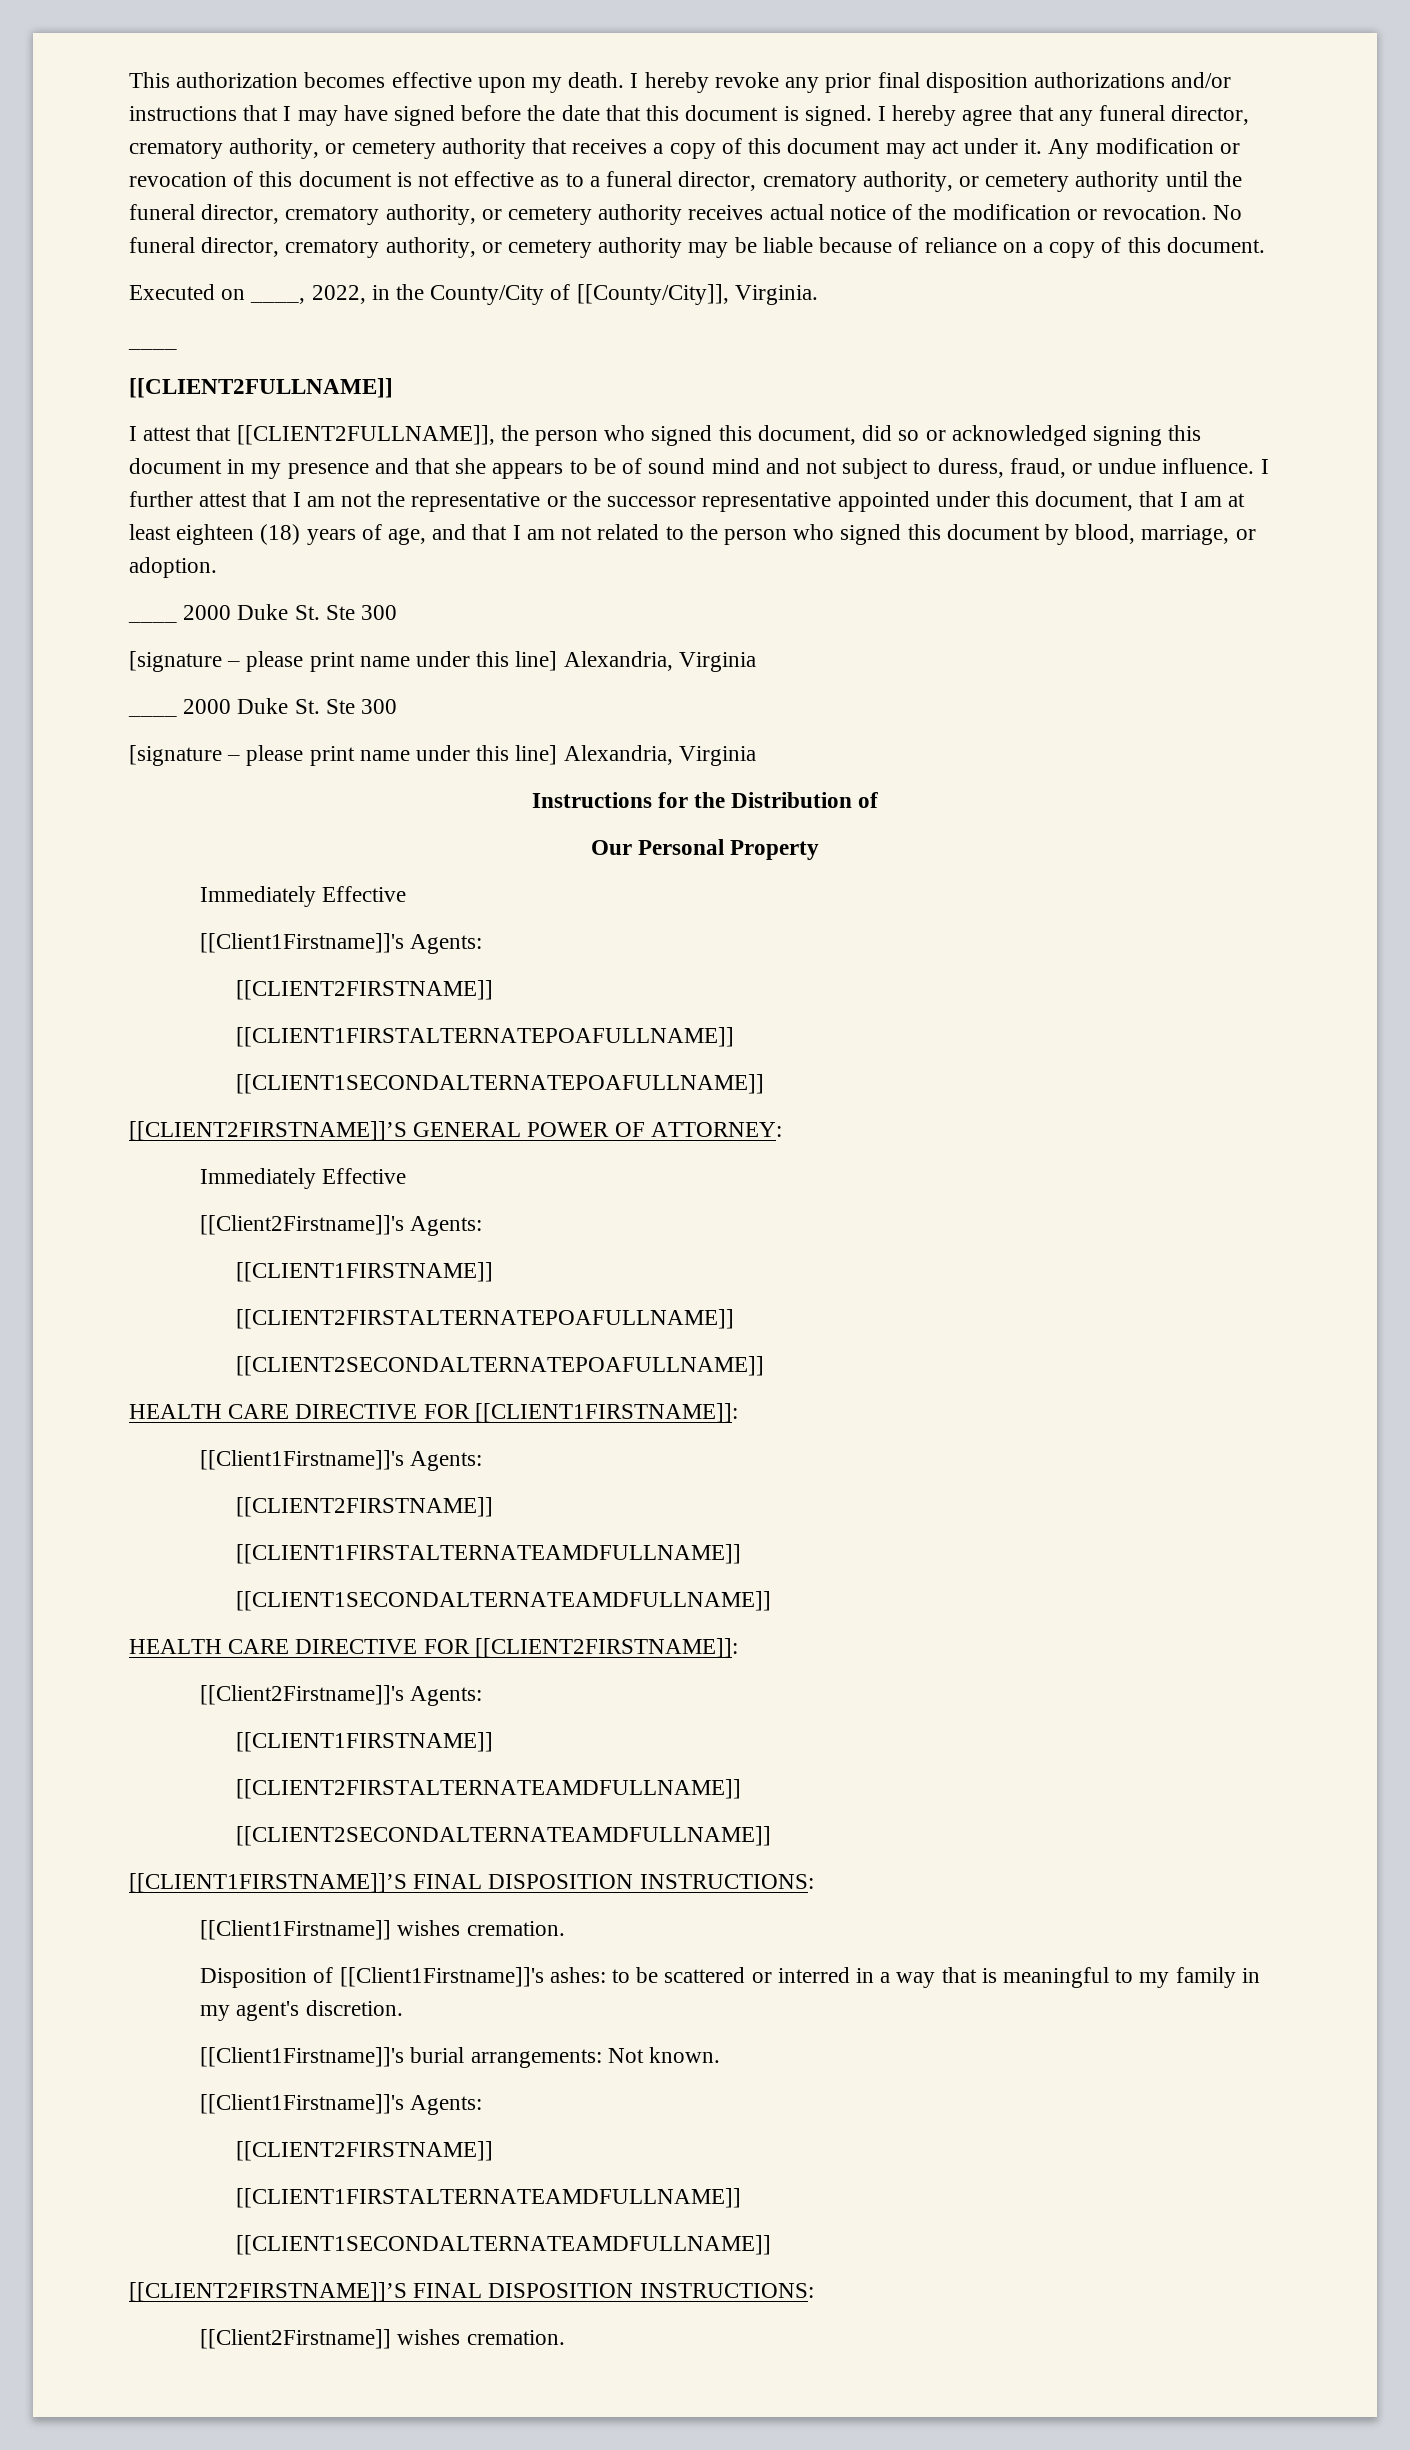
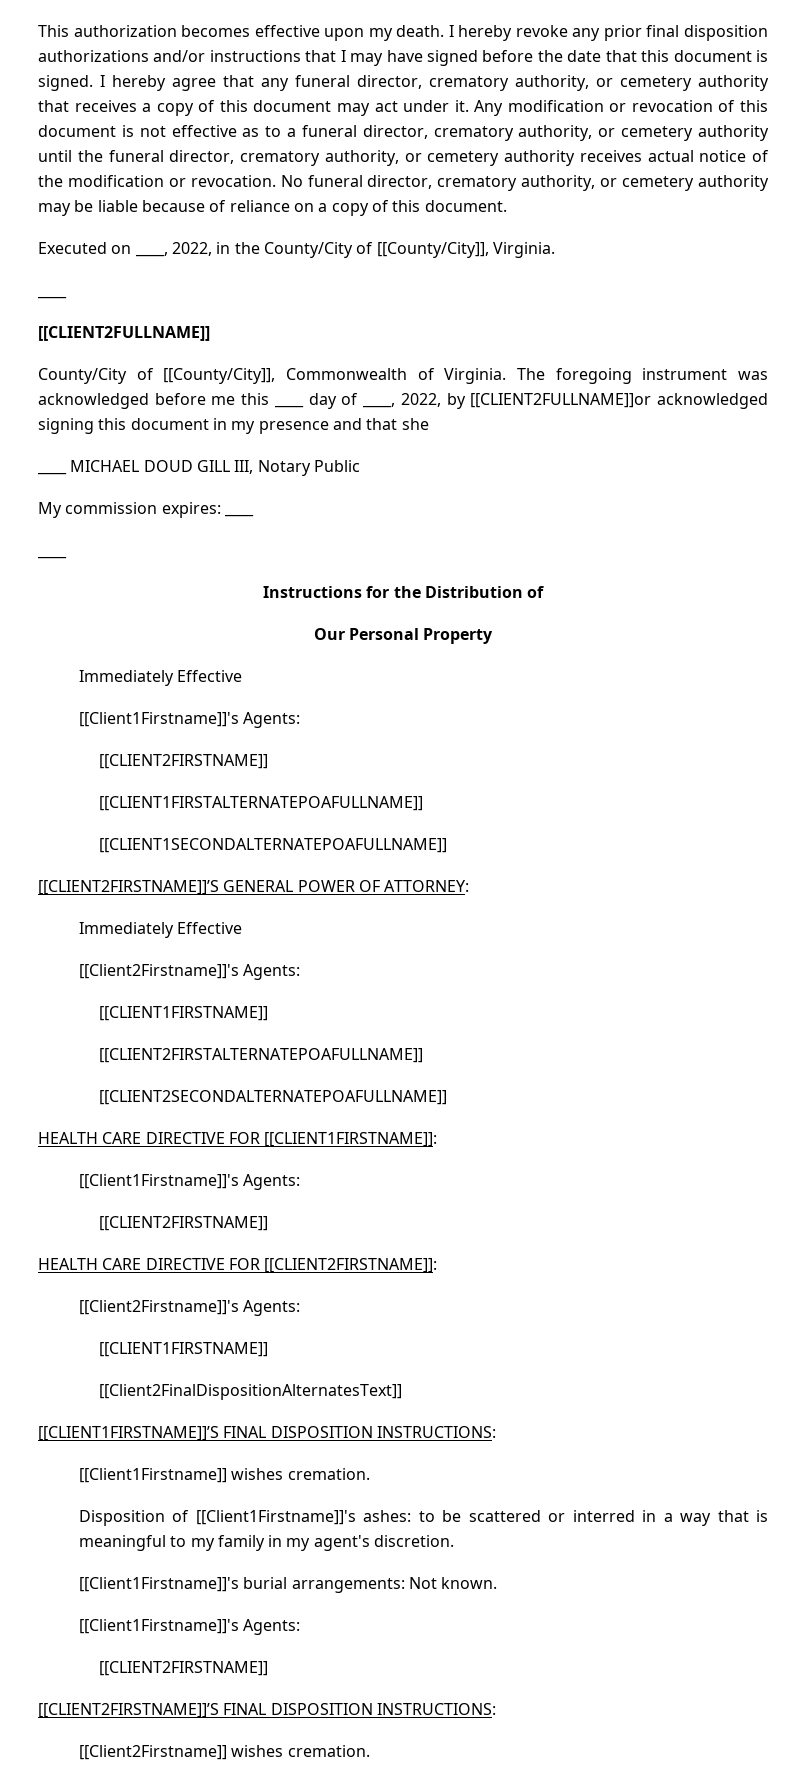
[129,425,946,446] I attest that [[CLIENT2FULLNAME]], the person who signed this document, did so or -> [38,368,768,384] [38,393,270,409] [273,393,652,409] County/City of [[County/City]], Commonwealth of Virginia. The foregoing instrument was acknowledged before me this ____ day of ____, 2022, by [[CLIENT2FULLNAME]]or
[492,458,1269,479] [129,491,1245,512] [129,524,1256,545] [129,557,217,578] [128,620,177,623] [183,604,398,620] [129,651,756,672] [128,714,177,717] [183,698,398,714] [129,745,756,766] appears to be of sound mind and not subject to duress, fraud, or undue influence. I further attest that I am not the representative or the successor representative appointed under this document, that I am at least eighteen (18) years of age, and that I am not related to the person who signed this document by blood, marriage, or adoption. // ____ 2000 Duke St. Ste 300 // [signature – please print name under this line] Alexandria, Virginia // ____ 2000 Duke St. Ste 300 // [signature – please print name under this line] Alexandria, Virginia -> [37,472,67,475] [70,460,360,476] [38,502,254,518] [37,556,67,559] // ____ MICHAEL DOUD GILL III, Notary Public // My commission expires: ____ // ____
[235,1544,741,1564] [235,1591,771,1611] // [[CLIENT1FIRSTALTERNATEAMDFULLNAME]] // [[CLIENT1SECONDALTERNATEAMDFULLNAME]] -> (269, 1223) none
[235,1779,741,1799] [235,1826,771,1846] [[CLIENT2FIRSTALTERNATEAMDFULLNAME]] // [[CLIENT2SECONDALTERNATEAMDFULLNAME]] -> [99,1384,403,1400] [[Client2FinalDispositionAlternatesText]]
[235,2188,741,2208] [235,2235,771,2255] // [[CLIENT1FIRSTALTERNATEAMDFULLNAME]] // [[CLIENT1SECONDALTERNATEAMDFULLNAME]] -> (269, 1668) none

